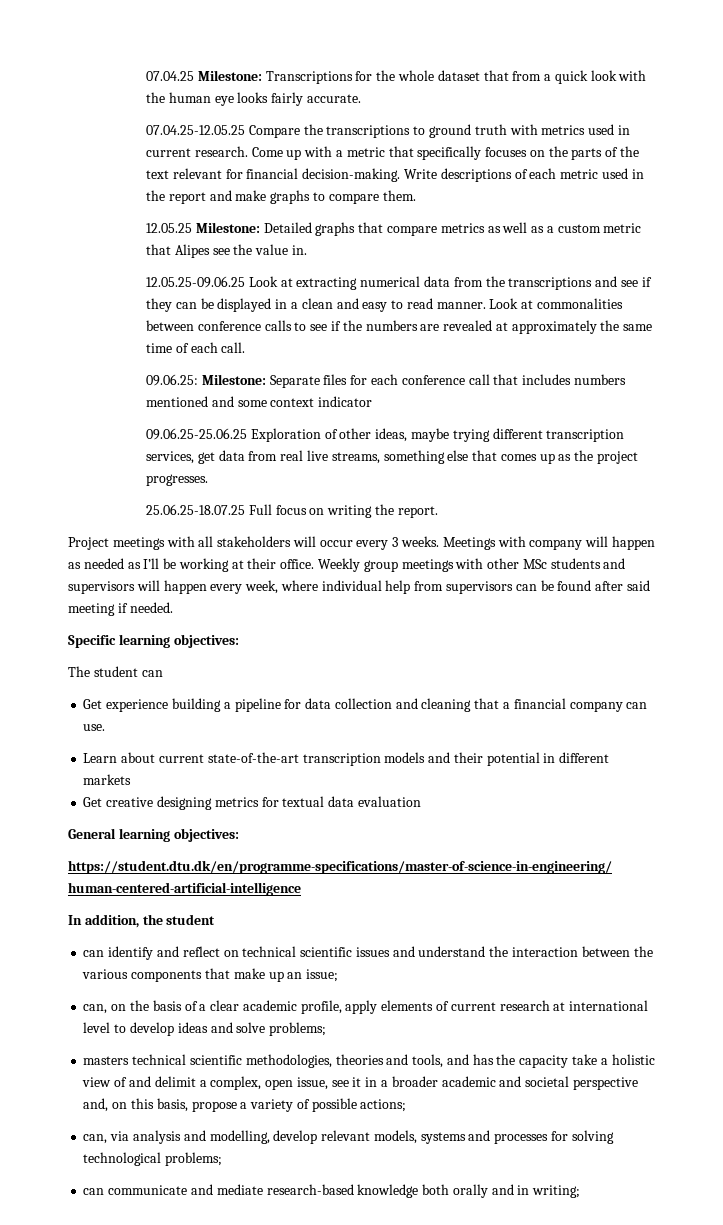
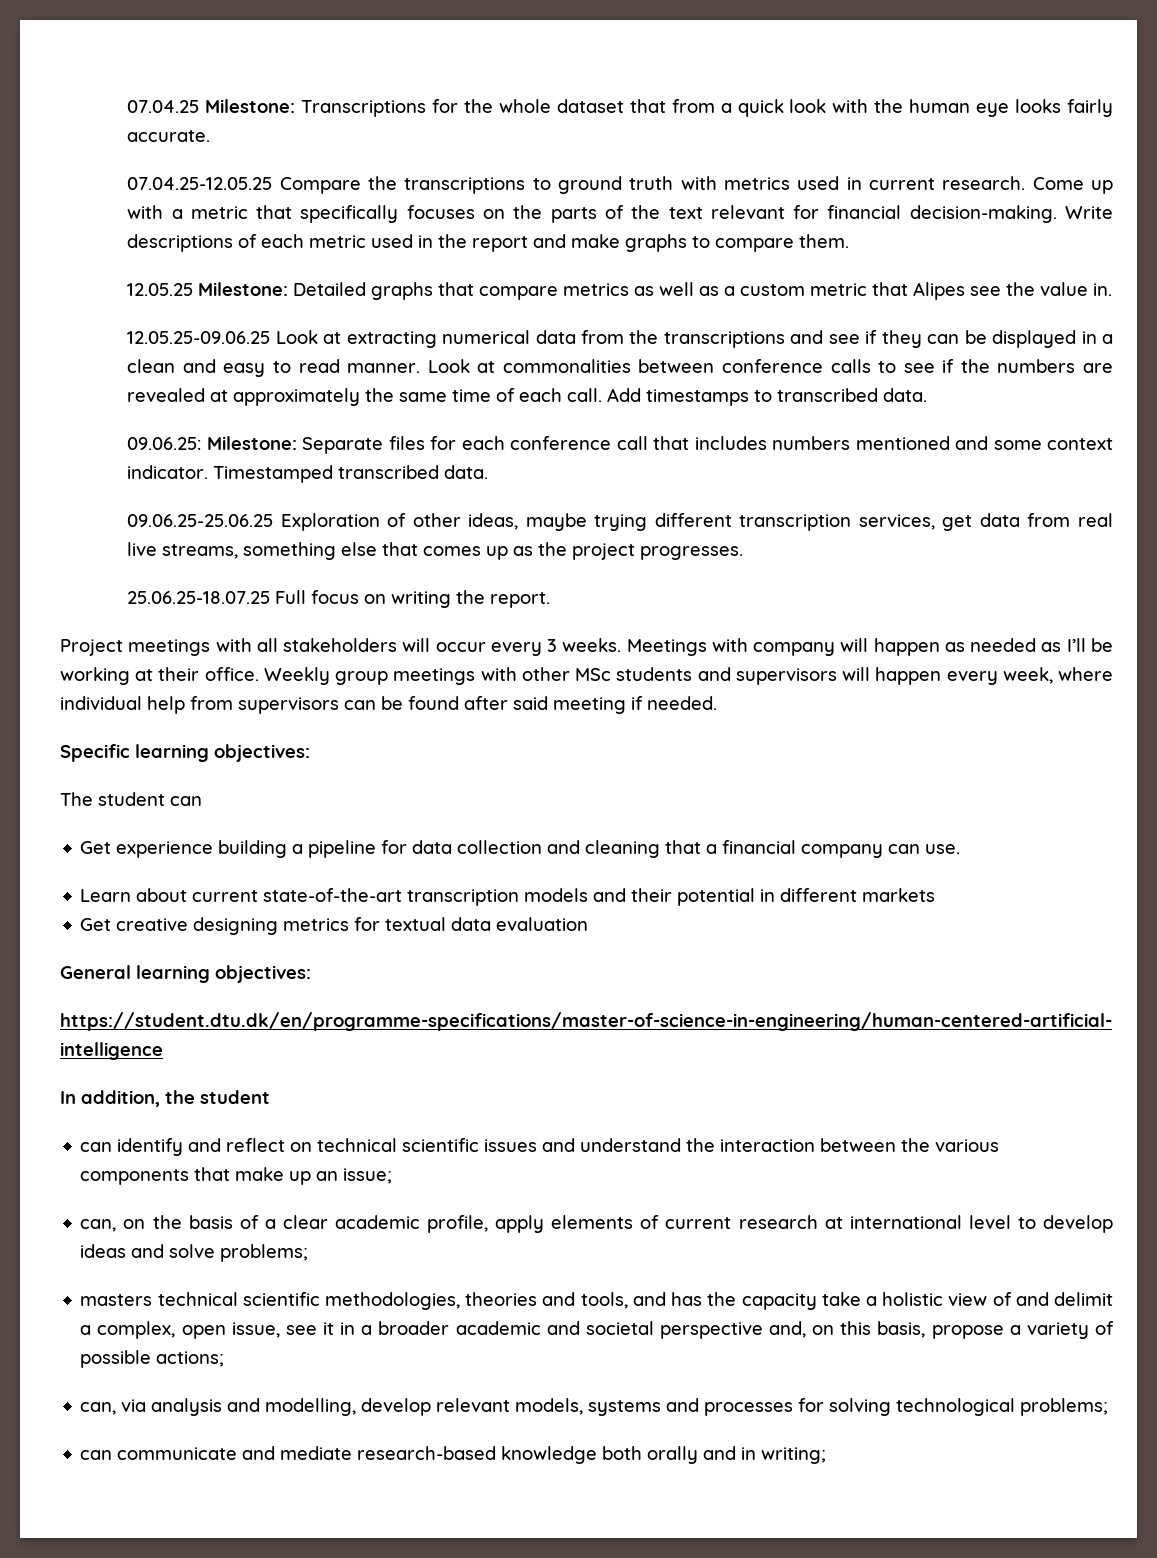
(246, 347) none -> [607,388,928,406] Add timestamps to transcribed data.
[318,396,373,407] indicator -> [127,465,489,483] indicator. Timestamped transcribed data.

